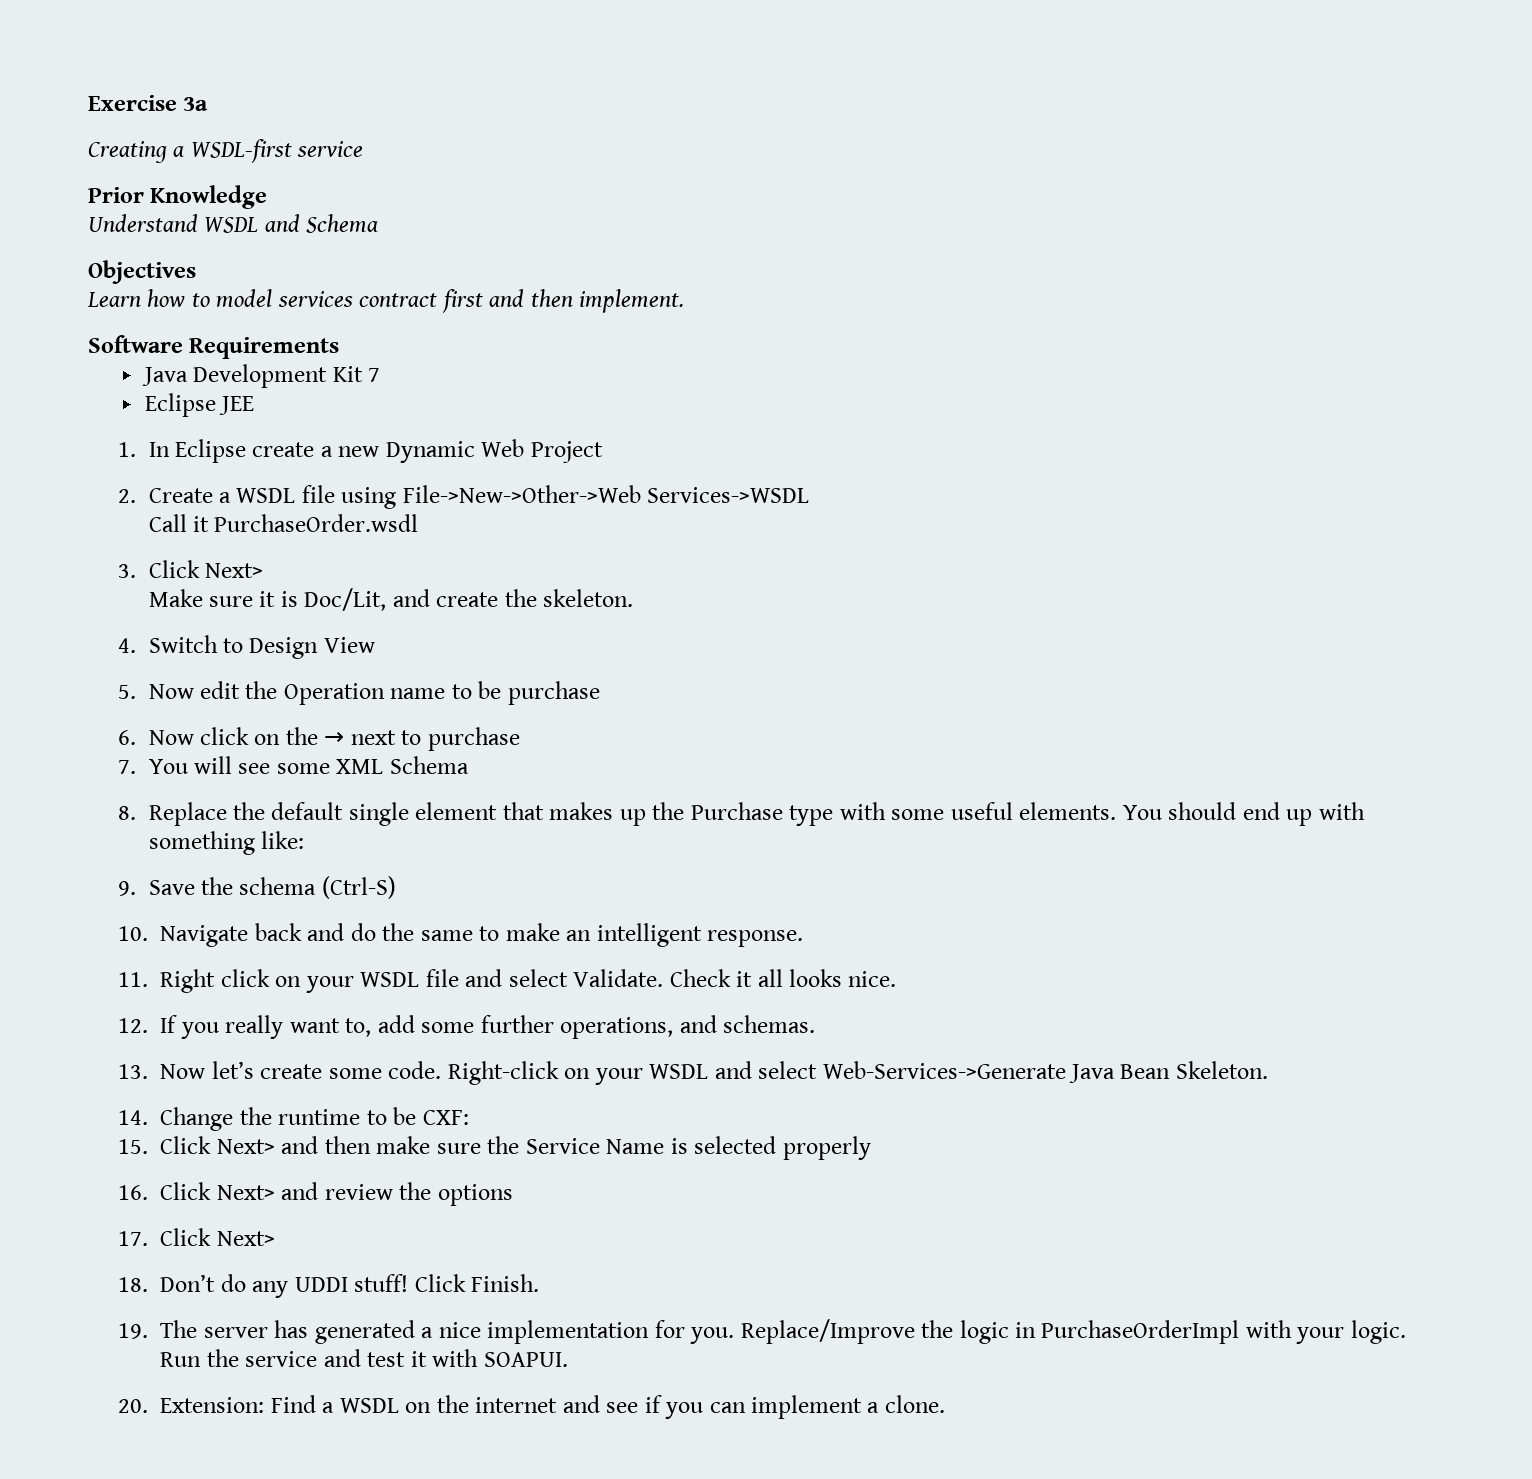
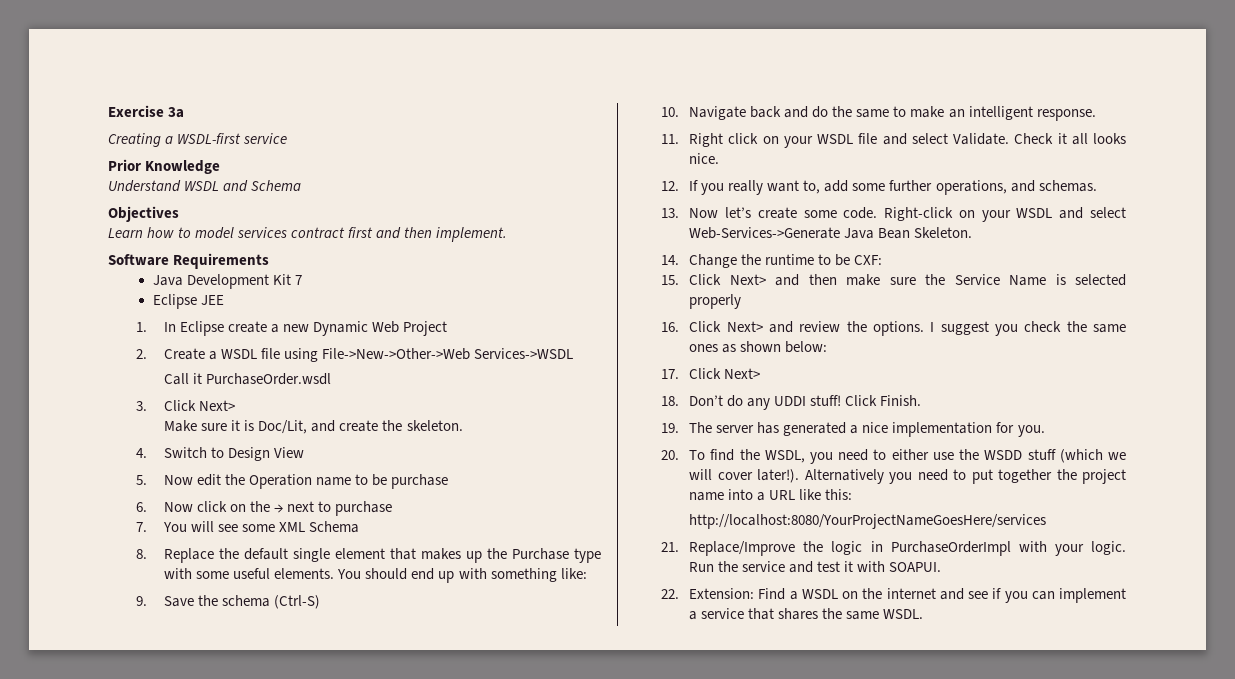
[437,1184,513,1206] options -> [872,321,1127,336] [689,341,828,353] options. I suggest you check the same ones as shown below:
(735, 1335) none -> [661,449,1126,464] [689,469,1127,484] [689,489,853,501] [689,514,1047,529] [661,542,680,552] // 20. To find the WSDL, you need to either use the WSDD stuff (which we will cover later!). Alternatively you need to put together the project name into a URL like this: // http://localhost:8080/YourProjectNameGoesHere/services // 21.
[118,1399,149,1413] 20. -> [661,589,680,599] 22.
[884,1395,945,1413] clone. -> [701,608,924,620] service that shares the same WSDL.

